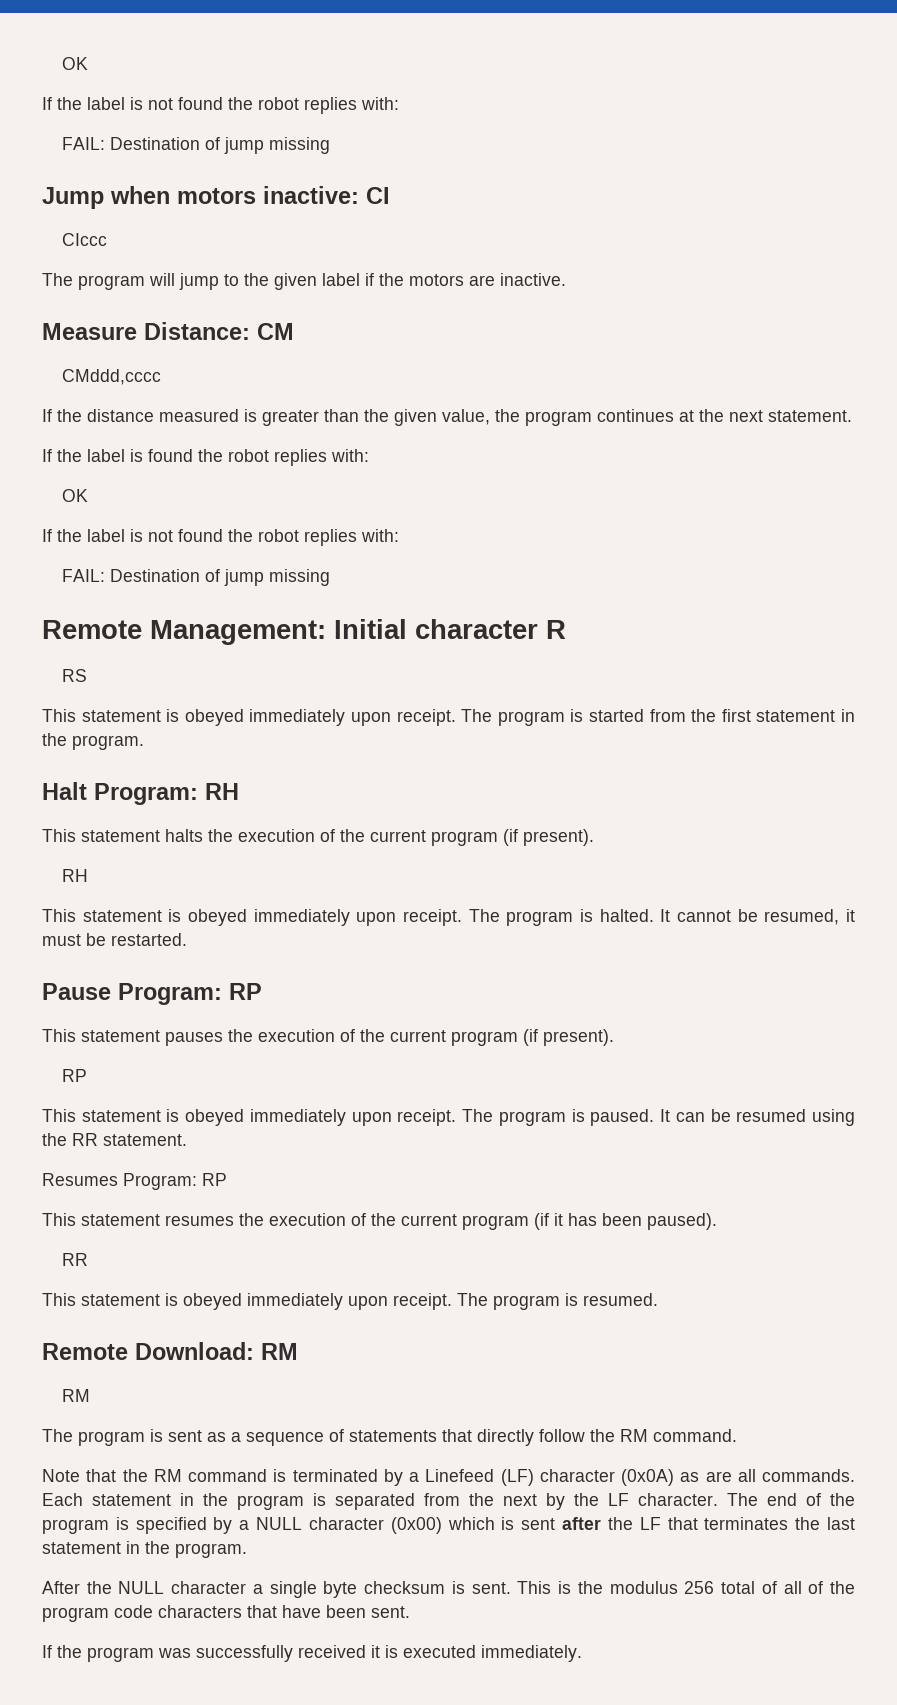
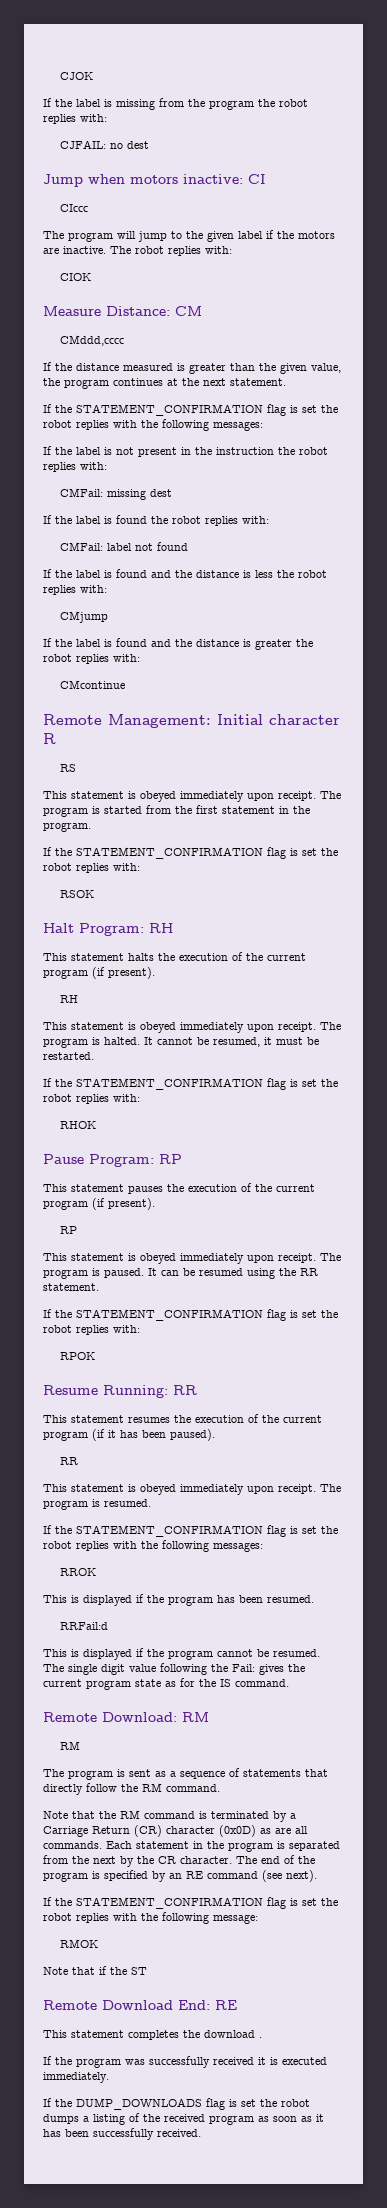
[61,57,88,70] [42,97,399,114] [61,137,330,154] OK // If the label is not found the robot replies with: // FAIL: Destination of jump missing -> [59,72,93,80] [43,98,308,110] [43,114,107,124] [59,140,149,149] CJOK // If the label is missing from the program the robot replies with: // CJFAIL: no dest
(566, 279) none -> [110,246,232,256] [59,273,91,281] The robot replies with: // CIOK
(852, 416) none -> [43,404,338,416] [43,419,263,431] [43,446,328,457] [43,462,107,472] [59,488,172,500] // If the STATEMENT_CONFIRMATION flag is set the robot replies with the following messages: // If the label is not present in the instruction the robot replies with: // CMFail: missing dest
[61,489,88,502] [42,529,399,546] [61,569,330,586] OK // If the label is not found the robot replies with: // FAIL: Destination of jump missing -> [59,542,188,551] [43,569,327,578] [43,585,107,595] [59,611,108,623] [43,638,313,650] [43,654,140,664] [59,680,125,689] CMFail: label not found // If the label is found and the distance is less the robot replies with: // CMjump // If the label is found and the distance is greater the robot replies with: // CMcontinue
(144, 742) none -> [43,847,338,859] [43,863,140,873] [59,890,94,898] // If the STATEMENT_CONFIRMATION flag is set the robot replies with: // RSOK
(187, 939) none -> [43,1078,338,1090] [43,1094,140,1104] [59,1121,96,1129] // If the STATEMENT_CONFIRMATION flag is set the robot replies with: // RHOK
[42,1173,227,1190] Resumes Program: RP -> [43,1309,338,1321] [43,1325,140,1335] [59,1352,95,1360] [43,1385,197,1398] If the STATEMENT_CONFIRMATION flag is set the robot replies with: // RPOK // Resume Running: RR
(658, 1299) none -> [43,1525,338,1537] [43,1540,263,1552] [59,1568,96,1576] [43,1594,314,1606] [59,1622,108,1630] [43,1648,320,1660] [43,1663,305,1675] [43,1678,289,1690] // If the STATEMENT_CONFIRMATION flag is set the robot replies with the following messages: // RROK // This is displayed if the program has been resumed. // RRFail:d // This is displayed if the program cannot be resumed. The single digit value following the Fail: gives the current program state as for the IS command.
[425,1469,674,1486] Linefeed (LF) character (0x0A) -> [43,1825,256,1837] Carriage Return (CR) character (0x0D)
[608,1493,629,1506] LF -> [158,1856,176,1864] CR
[239,1517,856,1534] [42,1541,247,1558] [42,1581,855,1598] [42,1605,410,1622] a NULL character (0x00) which is sent after the LF that terminates the last statement in the program. // After the NULL character a single byte checksum is sent. This is the modulus 256 total of all of the program code characters that have been sent. -> [169,1870,317,1882] [43,1897,338,1909] [43,1912,258,1924] [59,1939,98,1948] [43,1966,147,1975] [43,2000,237,2010] [43,2030,262,2040] an RE command (see next). // If the STATEMENT_CONFIRMATION flag is set the robot replies with the following message: // RMOK // Note that if the ST // Remote Download End: RE // This statement completes the download .
(582, 1653) none -> [43,2098,310,2110] [43,2113,324,2125] [43,2128,201,2140] // If the DUMP_DOWNLOADS flag is set the robot dumps a listing of the received program as soon as it has been successfully received.

